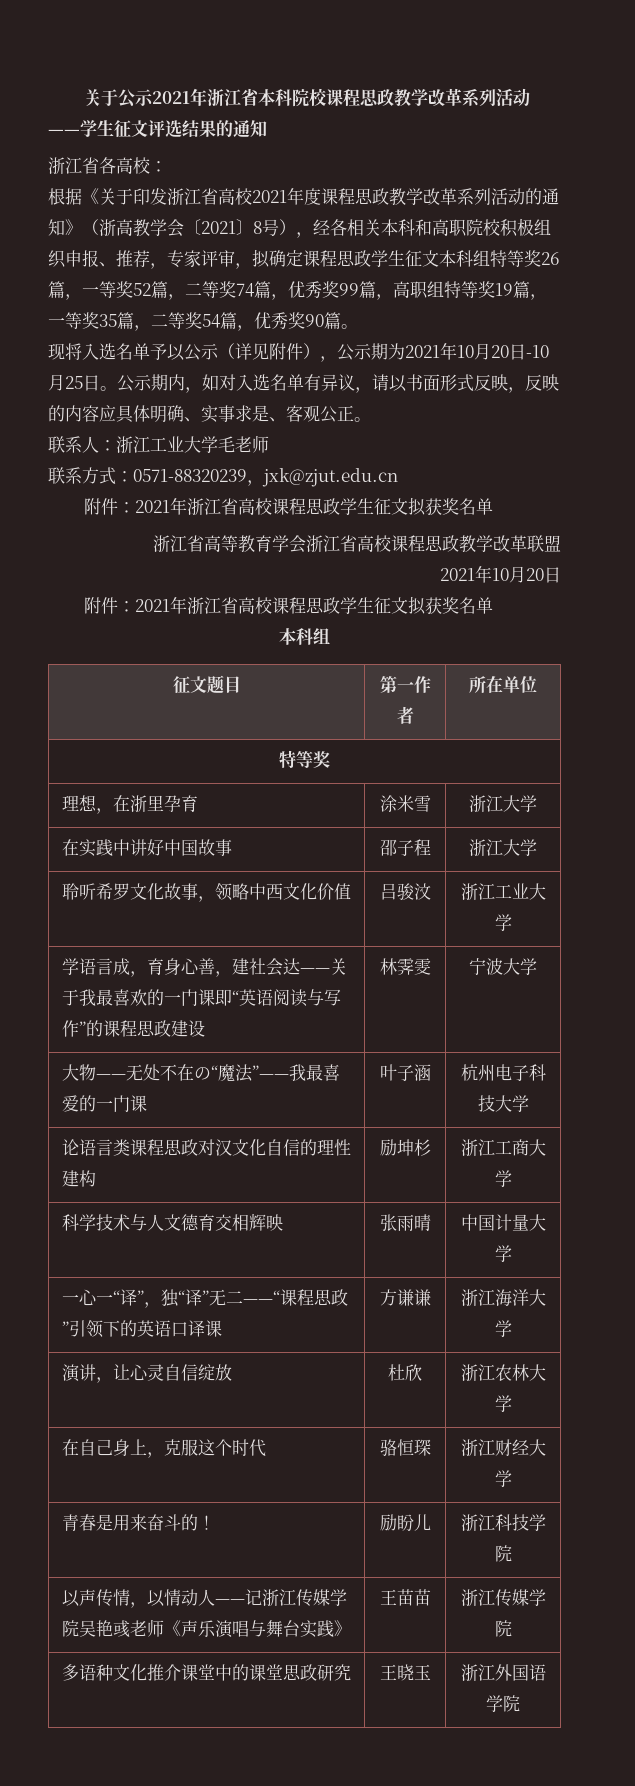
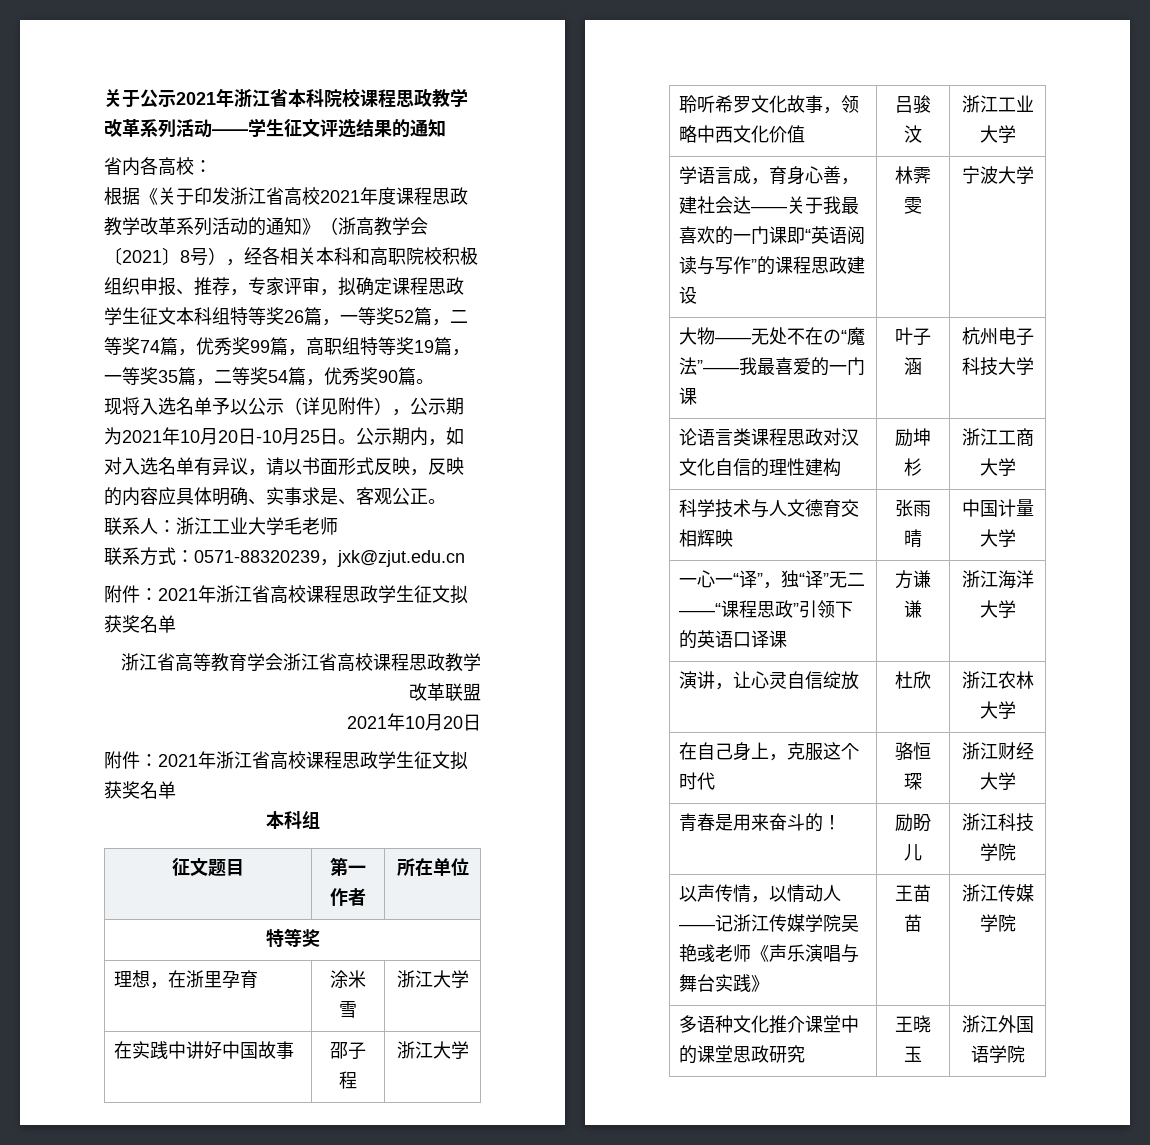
[48,157,99,175] 浙江省 -> [104,157,140,176] 省内

